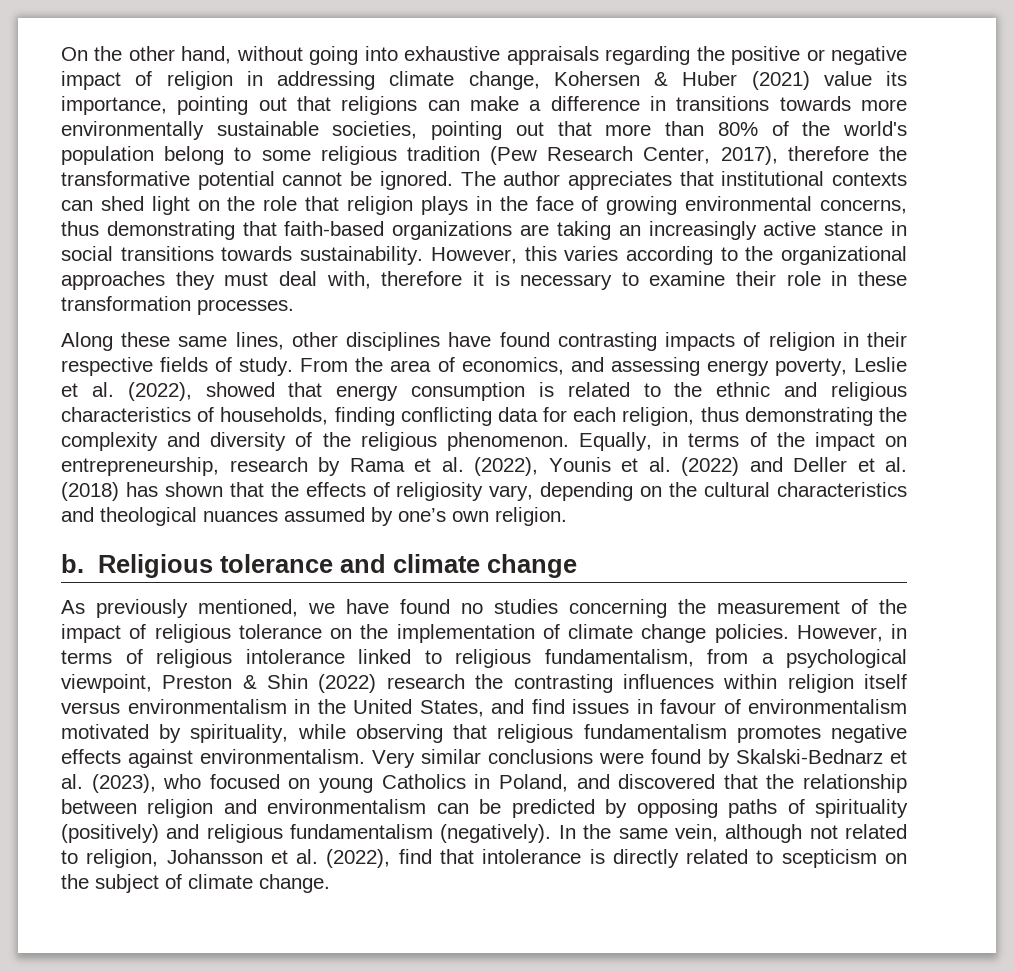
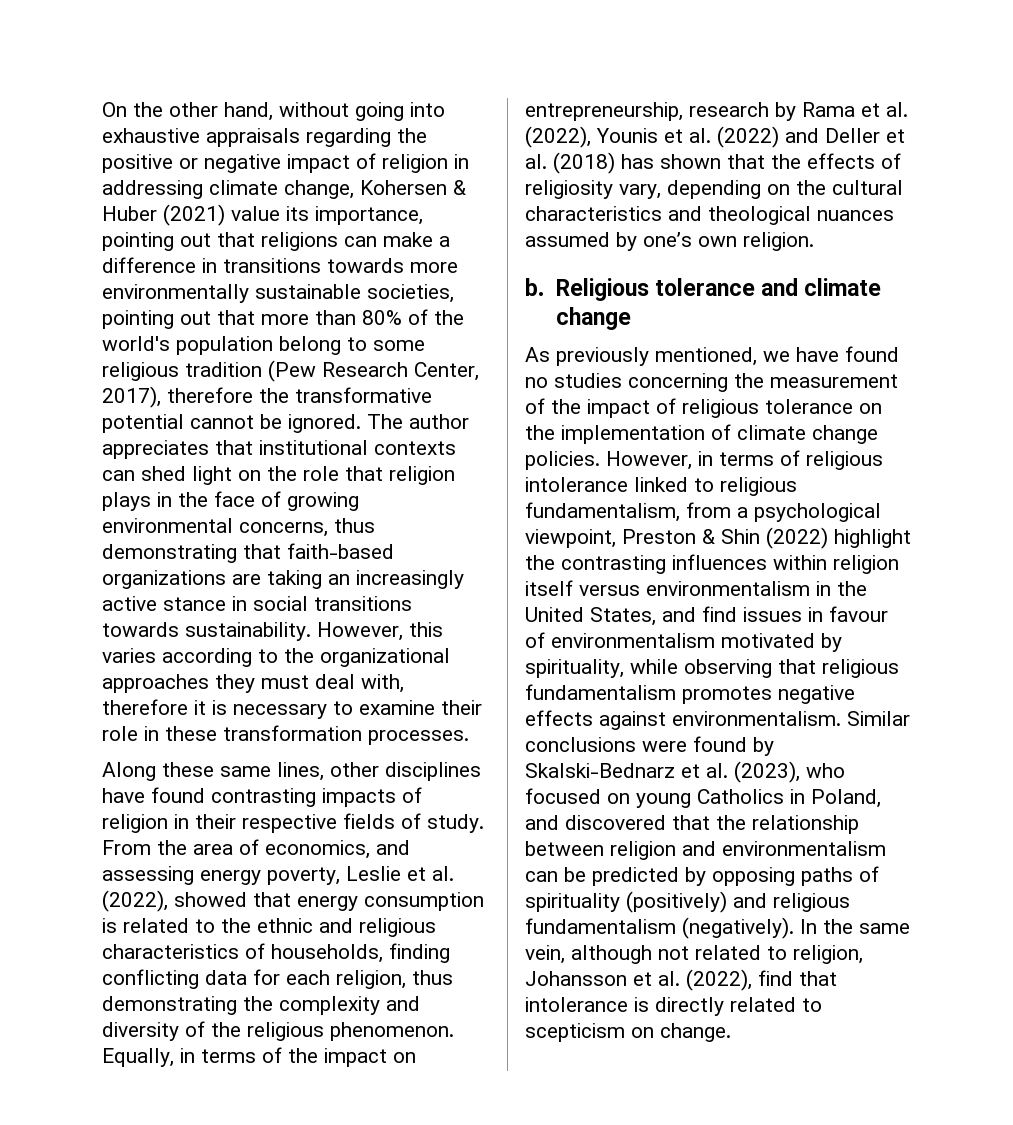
[386,674,465,689] research -> [834,529,911,548] highlight
[372,749,481,768] Very similar -> [847,711,910,726] Similar
[61,874,253,893] the subject of climate -> (654, 1032) none

